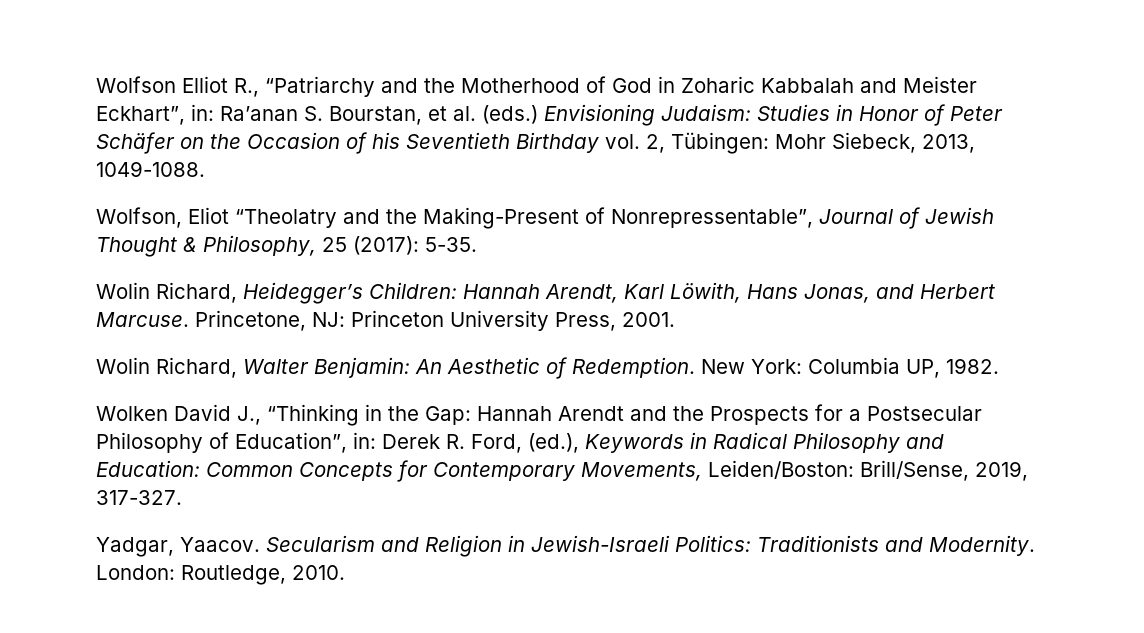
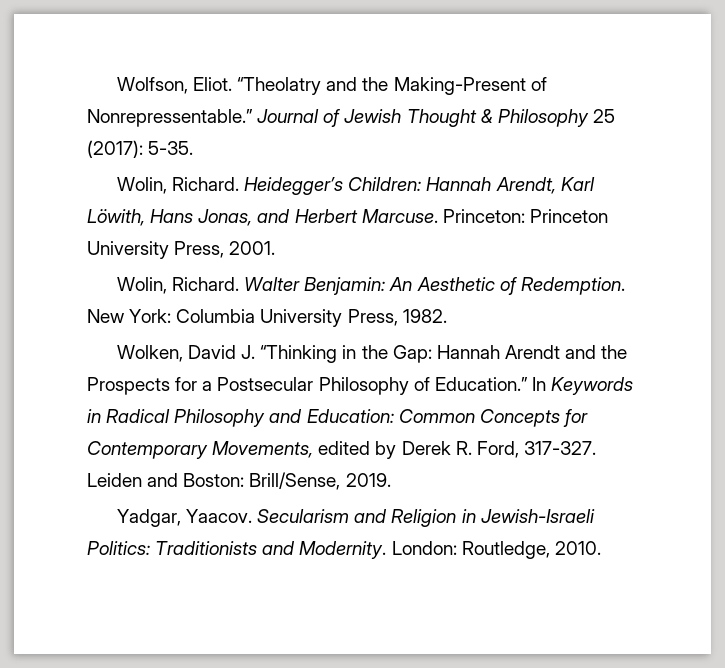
[96,76,977,97] [96,104,1003,126] [96,132,975,154] [96,161,205,177] [96,207,229,228] Wolfson Elliot R., “Patriarchy and the Motherhood of God in Zoharic Kabbalah and Meister Eckhart”, in: Ra’anan S. Bourstan, et al. (eds.) Envisioning Judaism: Studies in Honor of Peter Schäfer on the Occasion of his Seventieth Birthday vol. 2, Tübingen: Mohr Siebeck, 2013, 1049-1088. // Wolfson, Eliot -> [116,77,232,94] Wolfson, Eliot.
[611,209,813,228] Nonrepressentable”, -> [87,109,253,127] Nonrepressentable.”
[203,235,316,256] Philosophy, -> [497,109,589,127] Philosophy
[96,282,237,303] Wolin Richard, -> [116,177,239,194] Wolin, Richard.
[195,310,345,331] Princetone, NJ: -> [442,209,525,223] Princeton:
[96,357,237,378] Wolin Richard, -> [116,277,239,294] Wolin, Richard.
[906,359,940,378] UP, -> [260,309,398,327] University Press,
[96,404,261,425] Wolken David J., -> [116,345,256,362] Wolken, David J.
[235,432,579,453] Education”, in: Derek R. Ford, (ed.), -> [434,377,546,391] Education.” In
[708,460,1028,481] [96,490,182,505] Leiden/Boston: Brill/Sense, 2019, 317-327. -> [318,441,596,459] [87,472,391,490] edited by Derek R. Ford, 317-327. Leiden and Boston: Brill/Sense, 2019.

